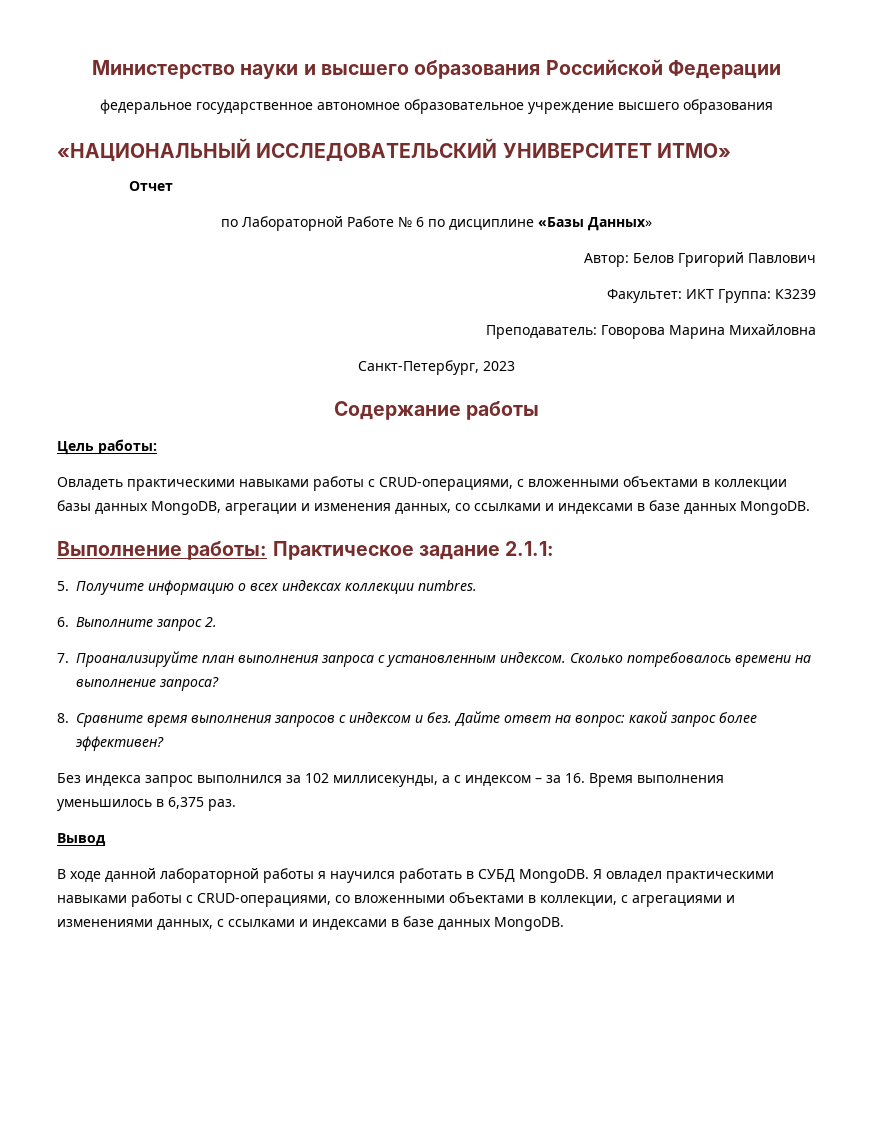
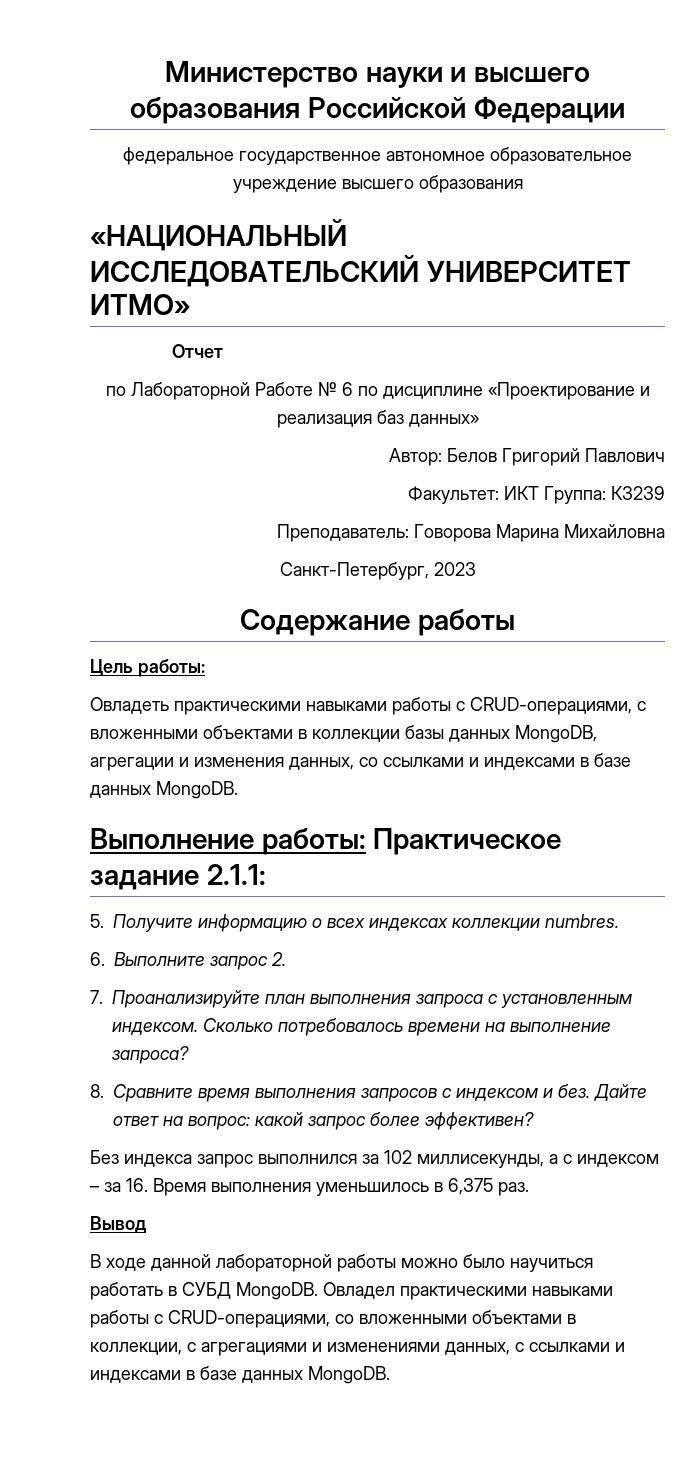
[538,217,652,231] «Базы Данных» -> [487,382,650,400] [276,410,479,428] «Проектирование и реализация баз данных»
[318,871,395,883] я научился -> [401,1254,593,1272] можно было научиться
[593,869,662,882] Я овладел -> [323,1282,395,1299] Овладел

